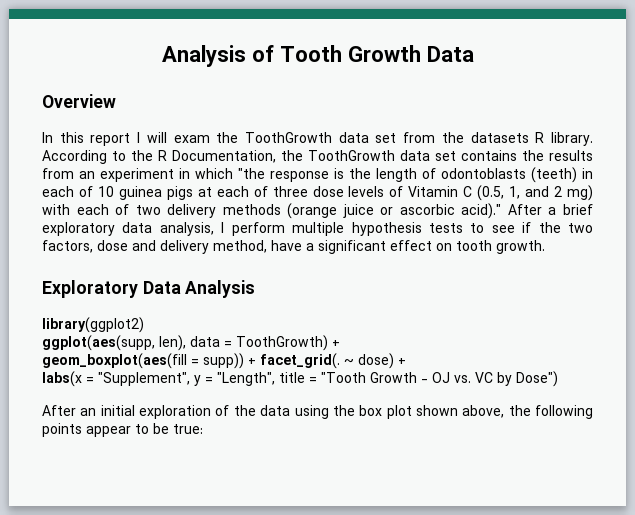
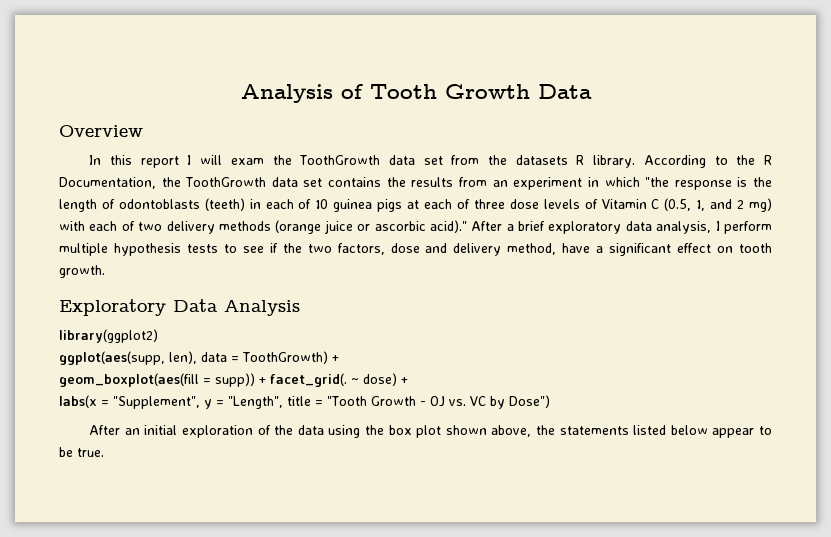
[534,405,593,419] [42,423,82,437] following points -> [559,425,708,435] statements listed below
[173,424,203,434] true: -> [77,448,104,457] true.

